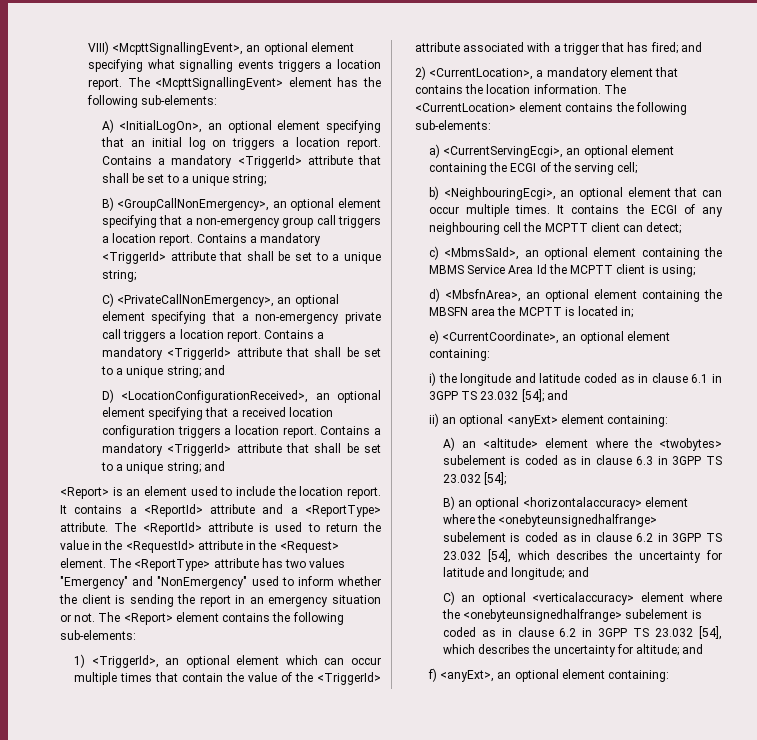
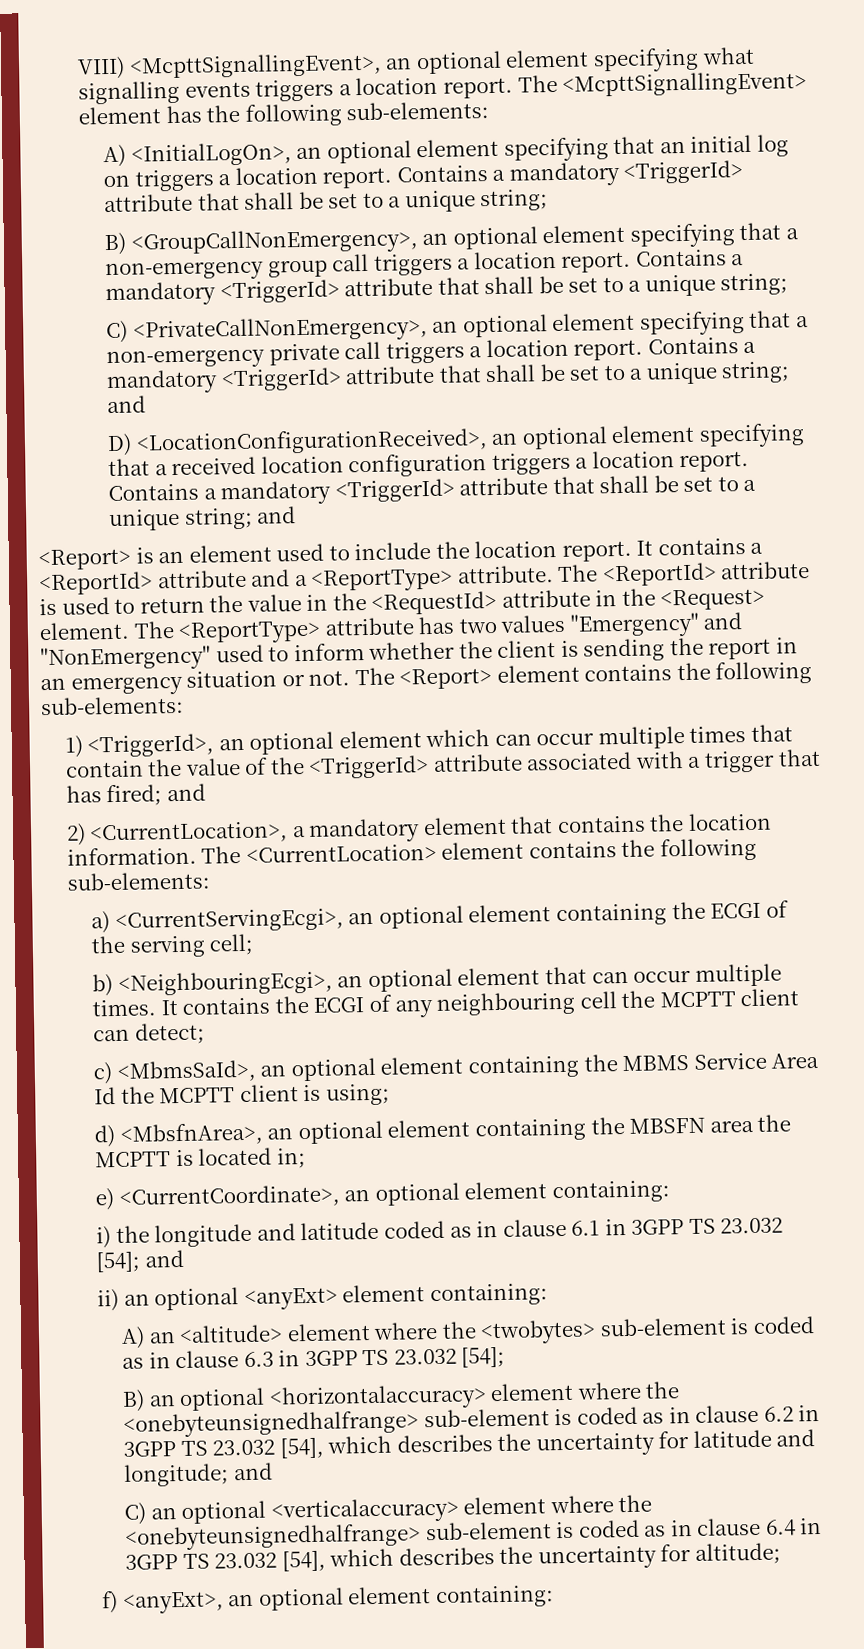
[442,455,506,465] subelement -> [599,1317,727,1337] sub-element
[442,532,506,542] subelement -> [423,1408,550,1428] sub-element
[625,609,702,619] [442,627,577,637] subelement is coded as in clause 6.2 -> [424,1517,796,1541] sub-element is coded as in clause 6.4
[682,644,704,654] and -> (781, 1553) none

